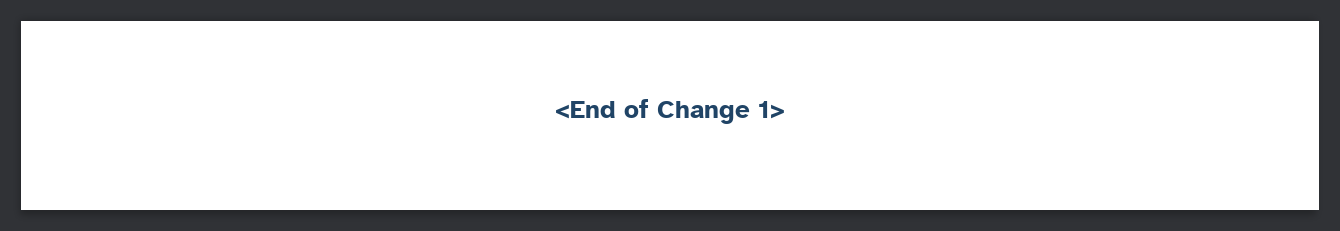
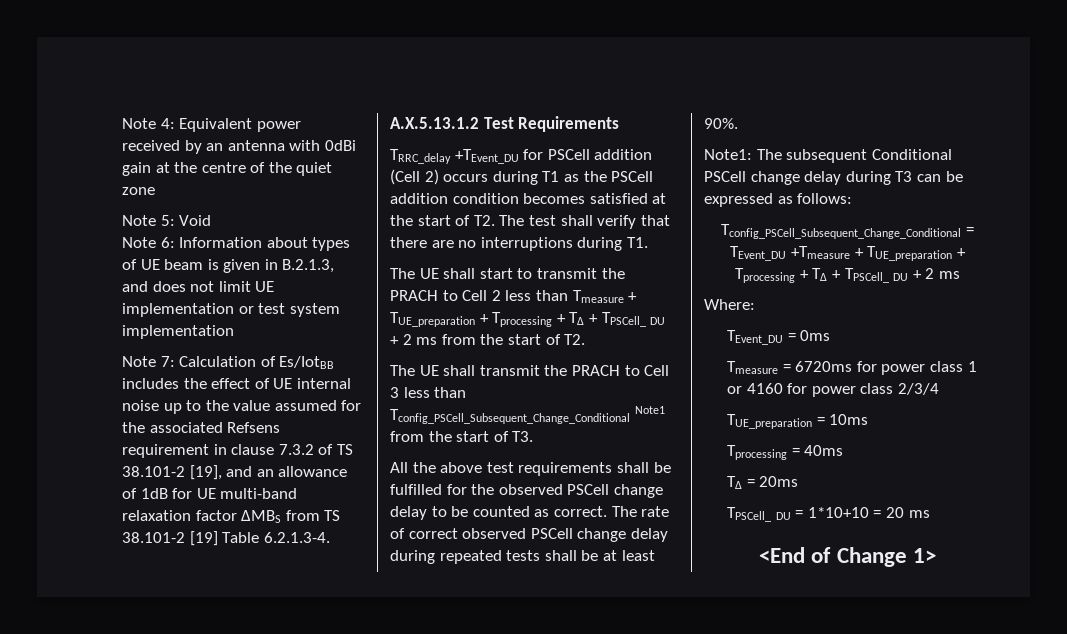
(555, 110) none -> [121,118,301,132] [121,140,356,154] [121,162,333,176] [121,187,155,195] [121,215,212,226] [121,237,351,251] [121,259,335,273] [121,281,275,292] [121,303,340,317] [121,325,234,339] [121,356,335,369] [121,378,351,389] [121,400,362,414] [121,422,281,433] [121,444,353,458] [121,465,348,480] [121,488,298,499] [121,510,341,523] [121,531,330,546] [390,116,620,132] [390,149,653,164] [390,169,654,185] [390,193,667,204] [390,215,670,229] [390,237,648,251] [390,268,625,279] [390,290,638,303] [390,312,666,327] [390,334,586,345] [390,365,670,376] [390,387,467,398] [390,406,665,424] [390,431,534,442] [390,462,671,476] [390,484,663,498] [390,506,670,520] [390,528,668,542] [390,550,655,564] [704,118,738,129] [704,149,952,163] [704,171,963,185] [704,193,853,207] [721,224,974,239] [730,246,966,261] [735,268,960,283] [704,299,755,310] [726,330,831,345] [726,361,977,375] [726,383,939,397] [726,414,869,429] [726,445,844,460] [726,476,799,489] [726,507,930,522] Note 4: Equivalent power received by an antenna with 0dBi gain at the centre of the quiet zone // Note 5: Void // Note 6: Information about types of UE beam is given in B.2.1.3, and does not limit UE implementation or test system implementation // Note 7: Calculation of Es/IotBB includes the effect of UE internal noise up to the value assumed for the associated Refsens requirement in clause 7.3.2 of TS 38.101-2 [19], and an allowance of 1dB for UE multi-band relaxation factor ΔMBS from TS 38.101-2 [19] Table 6.2.1.3-4. // A.X.5.13.1.2 Test Requirements // TRRC_delay +TEvent_DU for PSCell addition (Cell 2) occurs during T1 as the PSCell addition condition becomes satisfied at the start of T2. The test shall verify that there are no interruptions during T1. // The UE shall start to transmit the PRACH to Cell 2 less than Tmeasure + TUE_preparation + Tprocessing + T∆ + TPSCell_ DU + 2 ms from the start of T2. // The UE shall transmit the PRACH to Cell 3 less than Tconfig_PSCell_Subsequent_Change_Conditional Note1 from the start of T3. // All the above test requirements shall be fulfilled for the observed PSCell change delay to be counted as correct. The rate of correct observed PSCell change delay during repeated tests shall be at least 90%. // Note1: The subsequent Conditional PSCell change delay during T3 can be expressed as follows: // Tconfig_PSCell_Subsequent_Change_Conditional = TEvent_DU +Tmeasure + TUE_preparation + Tprocessing + T∆ + TPSCell_ DU + 2 ms // Where: // TEvent_DU = 0ms // Tmeasure = 6720ms for power class 1 or 4160 for power class 2/3/4 // TUE_preparation = 10ms // Tprocessing = 40ms // T∆ = 20ms // TPSCell_ DU = 1*10+10 = 20 ms //

